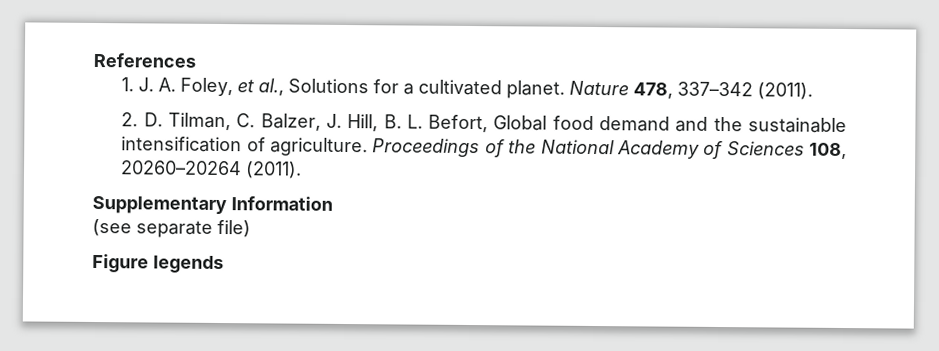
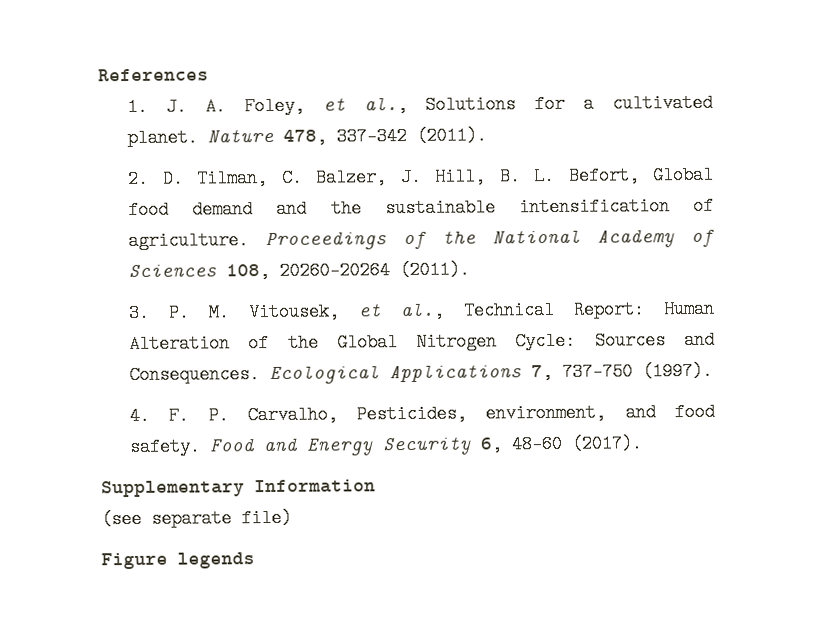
(303, 170) none -> [128,299,716,323] [129,330,715,354] [129,361,714,385] [129,402,715,426] [129,434,644,456] // 3. P. M. Vitousek, et al., Technical Report: Human Alteration of the Global Nitrogen Cycle: Sources and Consequences. Ecological Applications 7, 737–750 (1997). // 4. F. P. Carvalho, Pesticides, environment, and food safety. Food and Energy Security 6, 48–60 (2017).

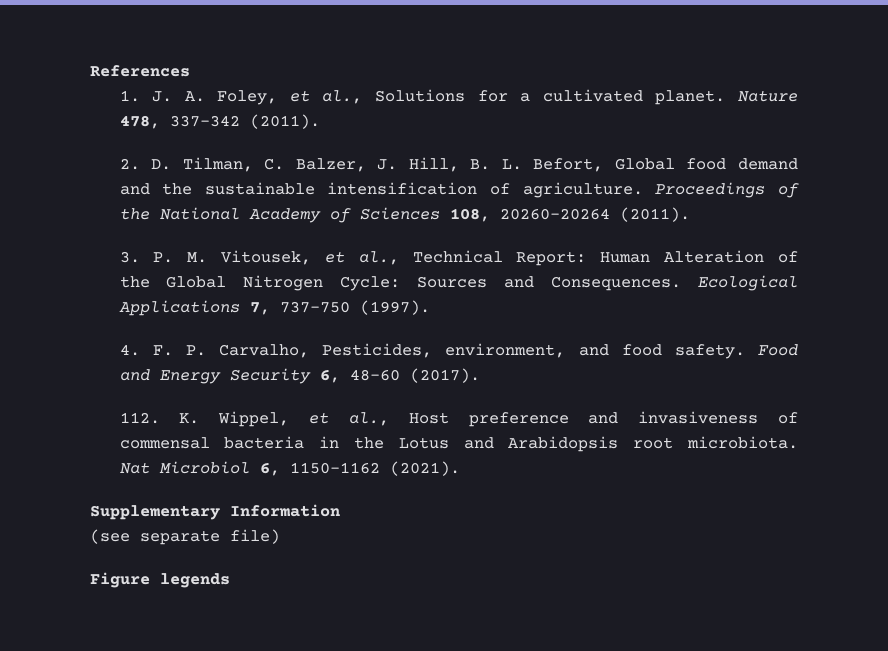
(644, 443) none -> [119,411,799,427] [119,436,798,452] [119,461,460,476] // 112. K. Wippel, et al., Host preference and invasiveness of commensal bacteria in the Lotus and Arabidopsis root microbiota. Nat Microbiol 6, 1150–1162 (2021).

